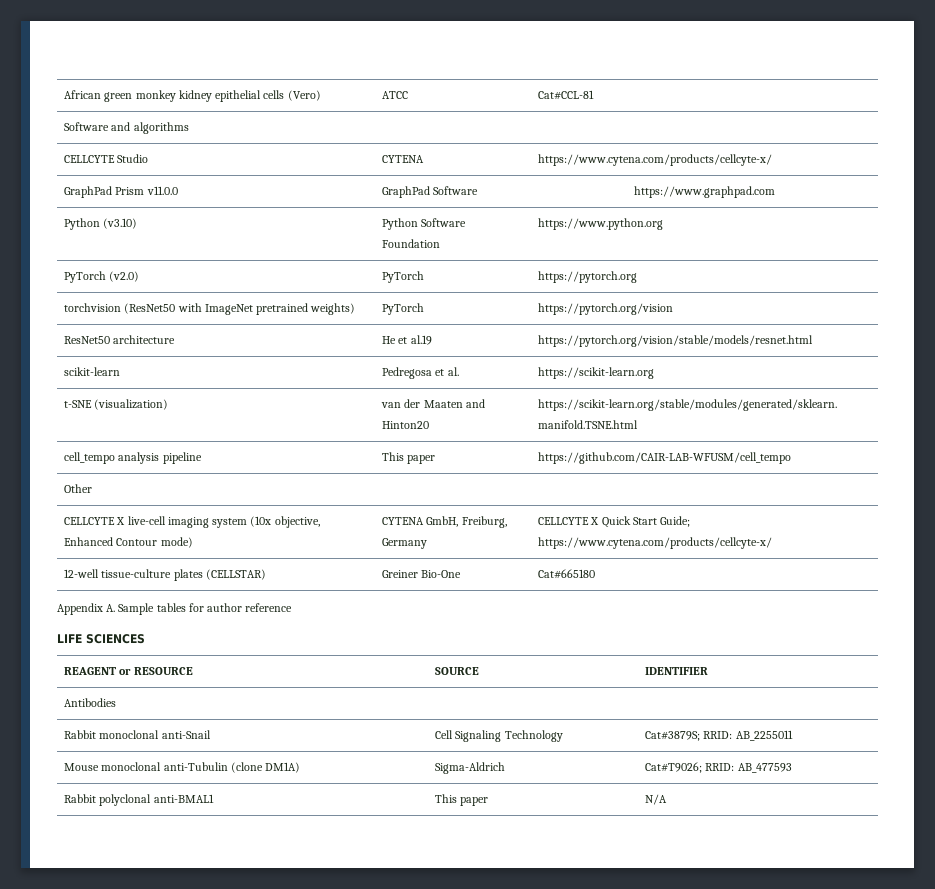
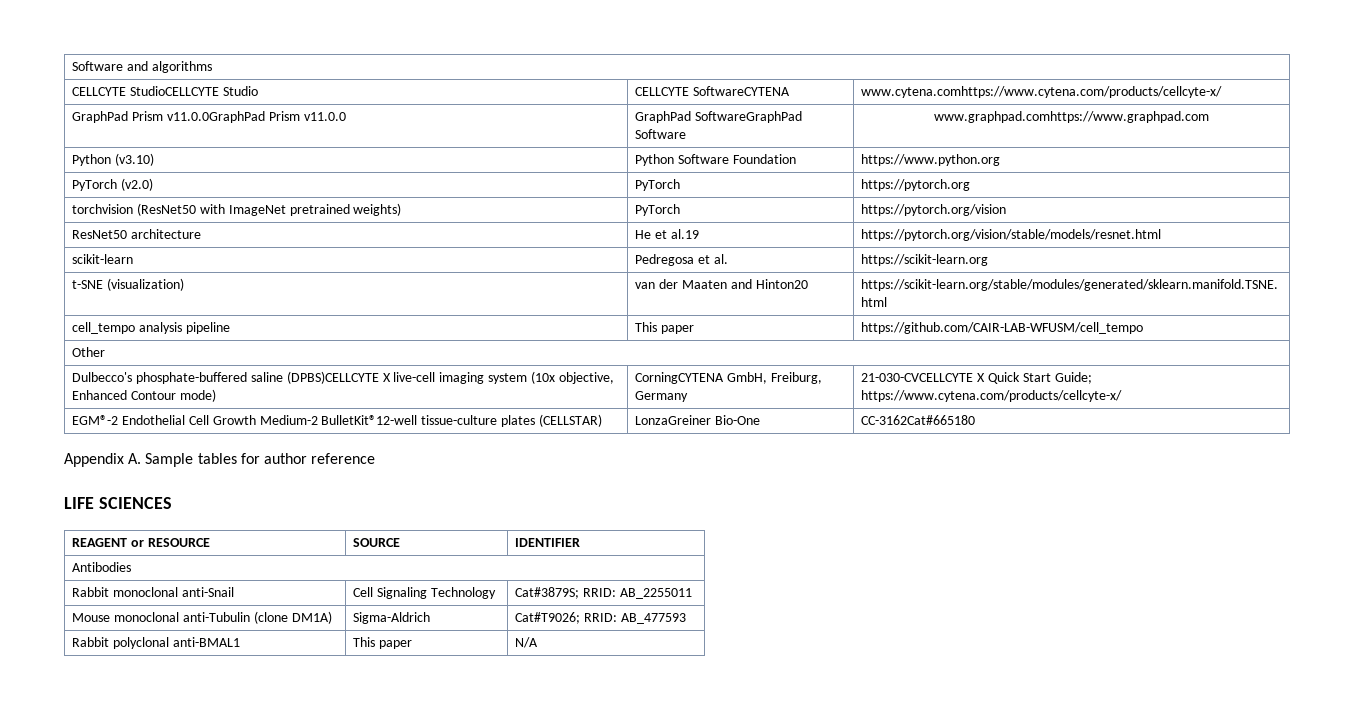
[64,90,321,102] [382,91,409,99] [538,90,595,100] African green monkey kidney epithelial cells (Vero) | ATCC | Cat#CCL-81 // -> (72, 66) none
(116, 159) none -> [130,86,220,96] StudioCELLCYTE
[382,155,425,163] [538,154,773,166] CYTENA | https://www.cytena.com/products/cellcyte-x/ -> [635,86,791,96] [861,86,1223,98] CELLCYTE SoftwareCYTENA | www.cytena.comhttps://www.cytena.com/products/cellcyte-x/
(145, 191) none -> [167,111,300,123] v11.0.0GraphPad Prism
(431, 192) none -> [695,111,803,123] SoftwareGraphPad
[634,186,775,198] https://www.graphpad.com -> [934,111,1209,123] www.graphpad.comhttps://www.graphpad.com
[64,517,116,525] CELLCYTE -> [72,371,379,384] Dulbecco's phosphate-buffered saline (DPBS)CELLCYTE
[382,517,425,525] CYTENA -> [635,372,725,384] CorningCYTENA
[538,517,590,525] CELLCYTE -> [861,373,974,382] 21-030-CVCELLCYTE
[64,569,100,578] 12-well -> [72,415,418,425] EGM®-2 Endothelial Cell Growth Medium-2 BulletKit®12-well
[382,570,419,578] Greiner -> [635,415,712,425] LonzaGreiner
[538,569,596,579] Cat#665180 -> [861,415,976,425] CC-3162Cat#665180

